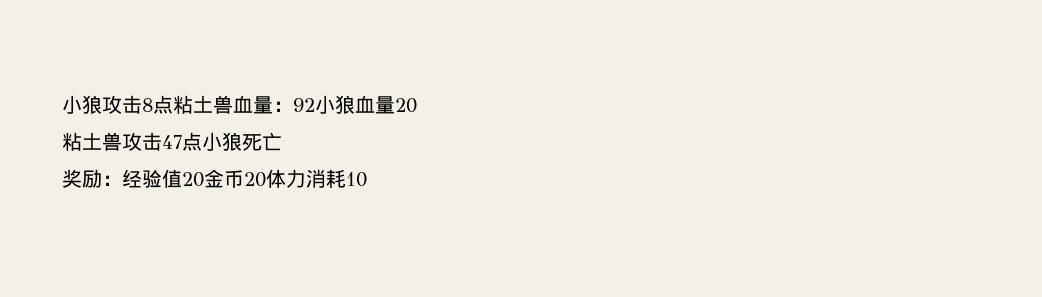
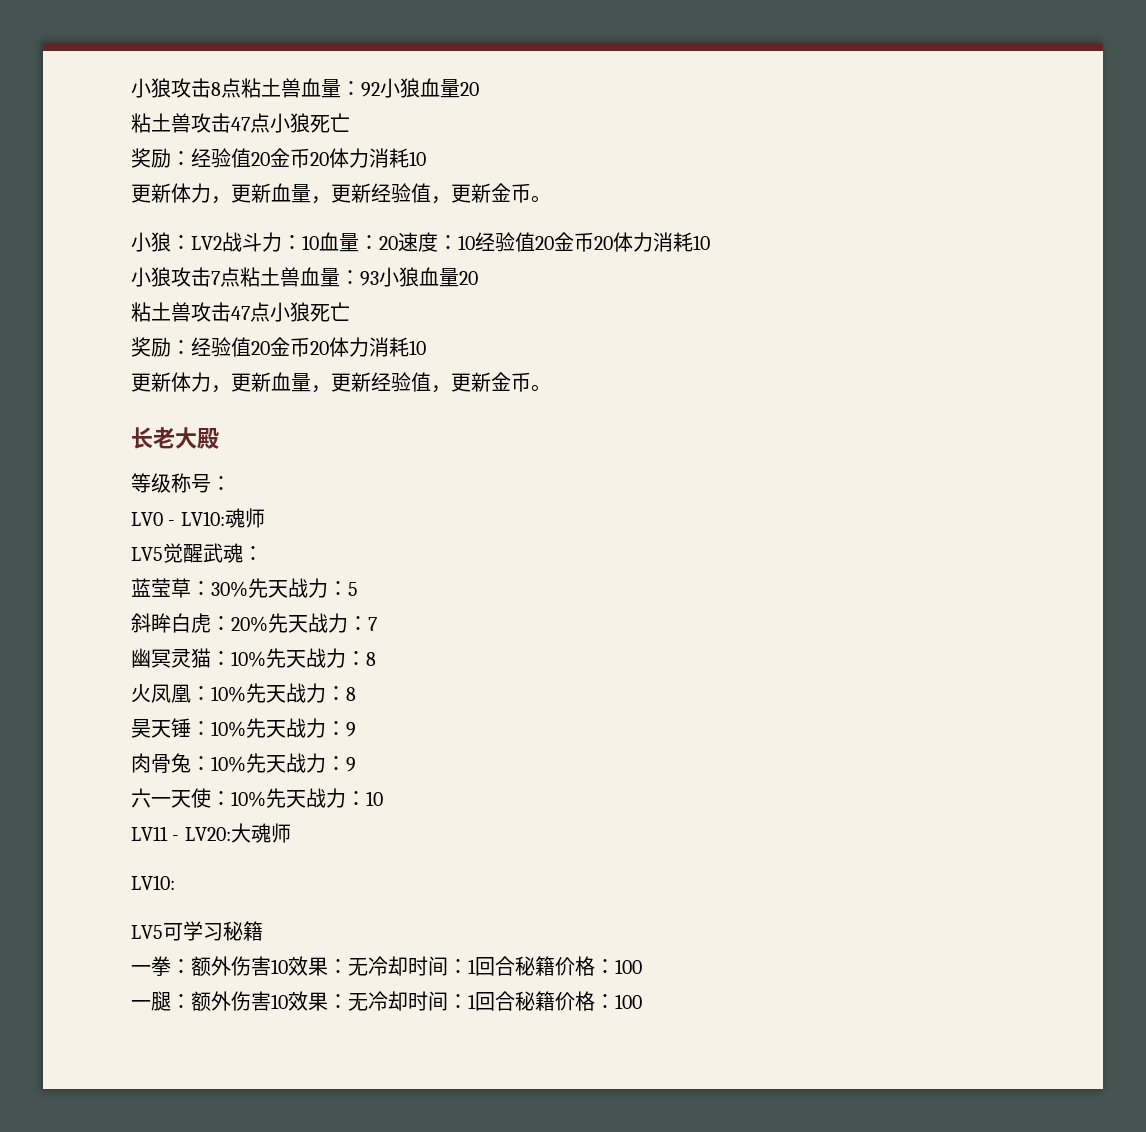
(367, 179) none -> [131,183,551,204] [131,232,710,252] [131,267,478,287] [131,302,350,322] [131,337,426,357] [131,372,551,393] [131,427,219,449] [131,473,231,493] [131,508,265,528] [131,543,263,563] [131,578,358,598] [131,613,377,633] [131,648,376,668] [131,683,356,703] [131,718,356,738] [131,753,356,773] [131,788,383,808] [131,823,291,843] [131,875,175,890] [131,921,263,941] [131,956,642,976] [131,991,642,1011] // 更新体力，更新血量，更新经验值，更新金币。 // 小狼：LV2战斗力：10血量：20速度：10经验值20金币20体力消耗10 // 小狼攻击7点粘土兽血量：93小狼血量20 // 粘土兽攻击47点小狼死亡 // 奖励：经验值20金币20体力消耗10 // 更新体力，更新血量，更新经验值，更新金币。 // 长老大殿 // 等级称号： // LV0 - LV10:魂师 // LV5觉醒武魂： // 蓝莹草：30%先天战力：5 // 斜眸白虎：20%先天战力：7 // 幽冥灵猫：10%先天战力：8 // 火凤凰：10%先天战力：8 // 昊天锤：10%先天战力：9 // 肉骨兔：10%先天战力：9 // 六一天使：10%先天战力：10 // LV11 - LV20:大魂师 // LV10: // LV5可学习秘籍 // 一拳：额外伤害10效果：无冷却时间：1回合秘籍价格：100 // 一腿：额外伤害10效果：无冷却时间：1回合秘籍价格：100

